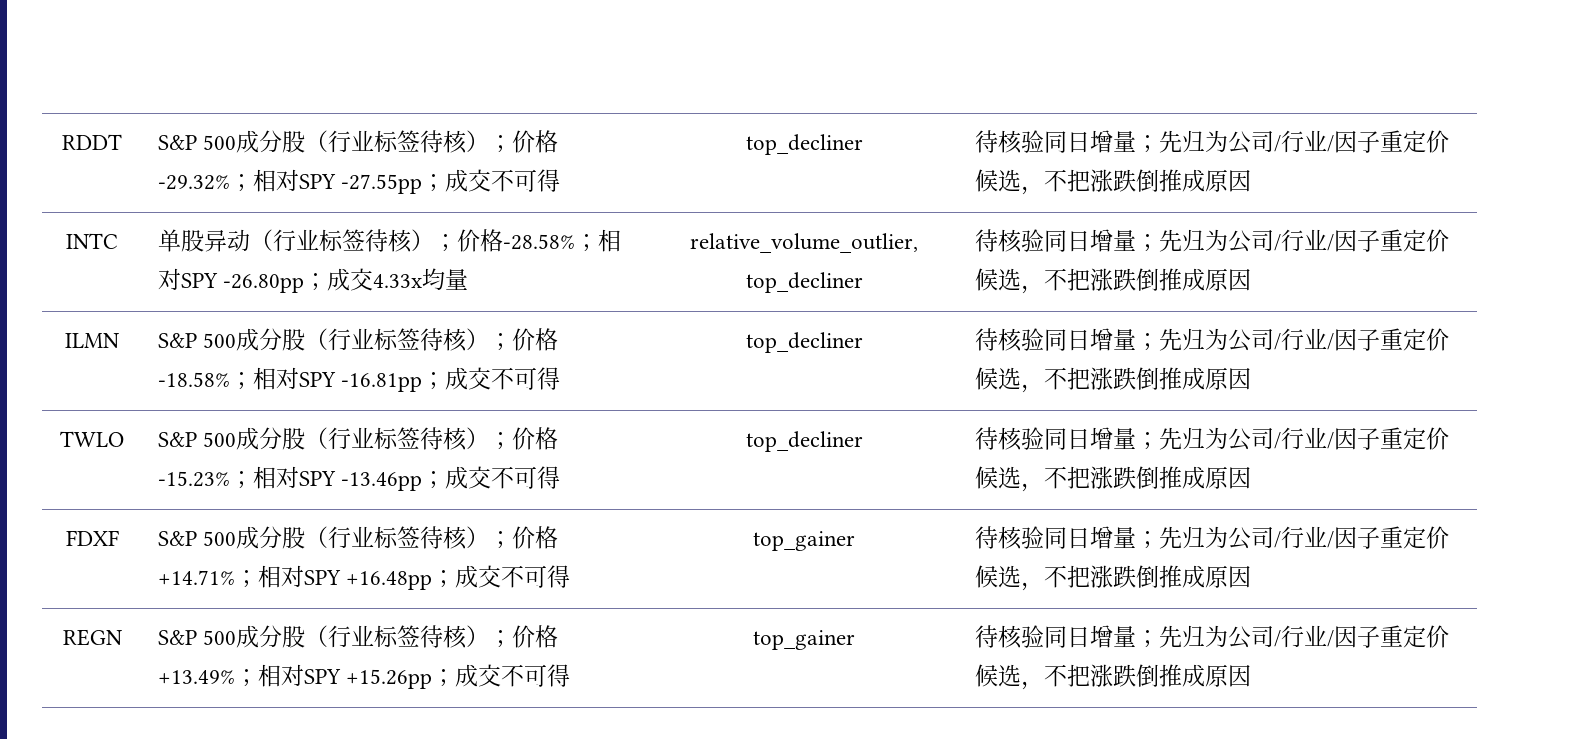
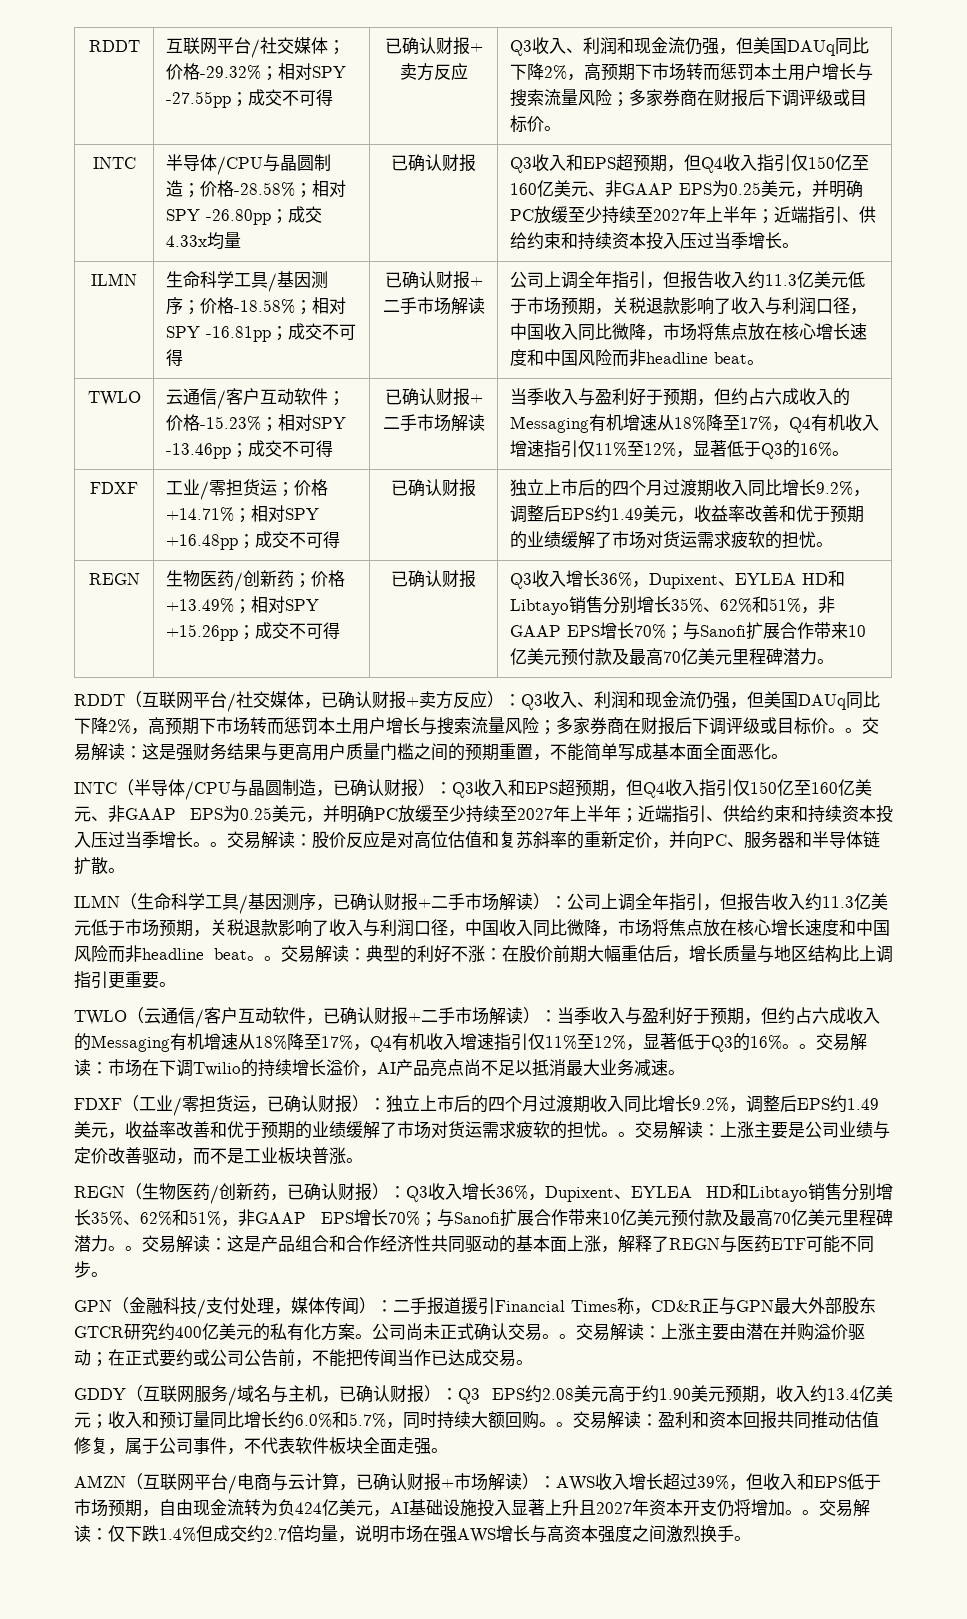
[158,130,490,154] S&P 500成分股（行业标签待核） -> [165,37,328,58] 互联网平台/社交媒体
[745,134,863,155] [975,130,1450,154] [975,169,1252,195] [66,233,118,249] [158,229,435,253] top_decliner | 待核验同日增量；先归为公司/行业/因子重定价候选，不把涨跌倒推成原因 // INTC | 单股异动（行业标签待核） -> [384,37,483,55] [399,63,468,81] [509,37,869,56] [509,63,873,81] [509,89,867,107] [509,115,561,133] [92,157,136,169] [165,154,331,175] [165,180,183,197] 已确认财报+卖方反应 | Q3收入、利润和现金流仍强，但美国DAUq同比下降2%，高预期下市场转而惩罚本土用户增长与搜索流量风险；多家券商在财报后下调评级或目标价。 // INTC | 半导体/CPU与晶圆制造
[689,233,918,253] [745,272,863,293] [975,229,1450,253] [975,268,1252,294] [65,333,120,348] [158,328,490,352] relative_volume_outlier, top_decliner | 待核验同日增量；先归为公司/行业/因子重定价候选，不把涨跌倒推成原因 // ILMN | S&P 500成分股（行业标签待核） -> [391,154,476,172] [509,154,869,173] [509,180,863,198] [509,206,876,224] [509,232,799,250] [91,273,137,286] [165,271,328,292] [165,297,183,315] 已确认财报 | Q3收入和EPS超预期，但Q4收入指引仅150亿至160亿美元、非GAAP EPS为0.25美元，并明确PC放缓至少持续至2027年上半年；近端指引、供给约束和持续资本投入压过当季增长。 // ILMN | 生命科学工具/基因测序
[745,332,863,353] [975,328,1450,352] [975,367,1252,393] [60,431,124,447] [158,427,490,451] top_decliner | 待核验同日增量；先归为公司/行业/因子重定价候选，不把涨跌倒推成原因 // TWLO | S&P 500成分股（行业标签待核） -> [384,271,483,289] [382,297,485,315] [509,271,865,289] [509,297,867,315] [509,323,867,341] [509,349,764,367] [87,391,141,406] [165,388,328,409] 已确认财报+二手市场解读 | 公司上调全年指引，但报告收入约11.3亿美元低于市场预期，关税退款影响了收入与利润口径，中国收入同比微降，市场将焦点放在核心增长速度和中国风险而非headline beat。 // TWLO | 云通信/客户互动软件
[745,431,863,452] [975,427,1450,451] [975,466,1252,492] [65,530,119,546] [158,526,490,550] top_decliner | 待核验同日增量；先归为公司/行业/因子重定价候选，不把涨跌倒推成原因 // FDXF | S&P 500成分股（行业标签待核） -> [384,388,483,406] [382,414,485,432] [509,388,850,406] [509,414,879,433] [509,440,849,459] [90,482,138,494] [165,479,277,500] 已确认财报+二手市场解读 | 当季收入与盈利好于预期，但约占六成收入的Messaging有机增速从18%降至17%，Q4有机收入增速指引仅11%至12%，显著低于Q3的16%。 // FDXF | 工业/零担货运
[752,531,855,551] [975,526,1450,550] [975,565,1252,591] [62,629,123,646] [158,625,490,649] top_gainer | 待核验同日增量；先归为公司/行业/因子重定价候选，不把涨跌倒推成原因 // REGN | S&P 500成分股（行业标签待核） -> [391,479,476,497] [509,479,870,497] [509,505,864,523] [509,531,833,549] [88,573,140,585] [165,570,294,591] 已确认财报 | 独立上市后的四个月过渡期收入同比增长9.2%，调整后EPS约1.49美元，收益率改善和优于预期的业绩缓解了市场对货运需求疲软的担忧。 // REGN | 生物医药/创新药
[752,630,855,650] [975,625,1450,649] [975,664,1252,690] top_gainer | 待核验同日增量；先归为公司/行业/因子重定价候选，不把涨跌倒推成原因 -> [391,570,476,588] [509,570,845,589] [509,596,835,615] [509,622,866,640] [509,648,834,666] [74,691,880,712] [74,717,879,735] [74,743,788,761] [74,779,872,800] [74,805,893,823] [74,831,880,849] [74,857,125,875] [74,893,888,914] [74,919,890,937] [74,945,893,963] [74,971,176,989] [74,1007,880,1028] [74,1033,867,1052] [74,1059,685,1077] [74,1095,879,1116] [74,1121,890,1139] [74,1147,363,1165] [74,1183,893,1204] [74,1209,893,1227] [74,1235,874,1253] [74,1261,108,1278] [74,1297,876,1318] [74,1323,865,1341] [74,1349,533,1367] [74,1385,893,1406] [74,1411,879,1429] [74,1437,448,1455] [74,1473,881,1494] [74,1499,870,1517] [74,1525,751,1543] 已确认财报 | Q3收入增长36%，Dupixent、EYLEA HD和Libtayo销售分别增长35%、62%和51%，非GAAP EPS增长70%；与Sanofi扩展合作带来10亿美元预付款及最高70亿美元里程碑潜力。 // RDDT（互联网平台/社交媒体，已确认财报+卖方反应）：Q3收入、利润和现金流仍强，但美国DAUq同比下降2%，高预期下市场转而惩罚本土用户增长与搜索流量风险；多家券商在财报后下调评级或目标价。。交易解读：这是强财务结果与更高用户质量门槛之间的预期重置，不能简单写成基本面全面恶化。 // INTC（半导体/CPU与晶圆制造，已确认财报）：Q3收入和EPS超预期，但Q4收入指引仅150亿至160亿美元、非GAAP EPS为0.25美元，并明确PC放缓至少持续至2027年上半年；近端指引、供给约束和持续资本投入压过当季增长。。交易解读：股价反应是对高位估值和复苏斜率的重新定价，并向PC、服务器和半导体链扩散。 // ILMN（生命科学工具/基因测序，已确认财报+二手市场解读）：公司上调全年指引，但报告收入约11.3亿美元低于市场预期，关税退款影响了收入与利润口径，中国收入同比微降，市场将焦点放在核心增长速度和中国风险而非headline beat。。交易解读：典型的利好不涨：在股价前期大幅重估后，增长质量与地区结构比上调指引更重要。 // TWLO（云通信/客户互动软件，已确认财报+二手市场解读）：当季收入与盈利好于预期，但约占六成收入的Messaging有机增速从18%降至17%，Q4有机收入增速指引仅11%至12%，显著低于Q3的16%。。交易解读：市场在下调Twilio的持续增长溢价，AI产品亮点尚不足以抵消最大业务减速。 // FDXF（工业/零担货运，已确认财报）：独立上市后的四个月过渡期收入同比增长9.2%，调整后EPS约1.49美元，收益率改善和优于预期的业绩缓解了市场对货运需求疲软的担忧。。交易解读：上涨主要是公司业绩与定价改善驱动，而不是工业板块普涨。 // REGN（生物医药/创新药，已确认财报）：Q3收入增长36%，Dupixent、EYLEA HD和Libtayo销售分别增长35%、62%和51%，非GAAP EPS增长70%；与Sanofi扩展合作带来10亿美元预付款及最高70亿美元里程碑潜力。。交易解读：这是产品组合和合作经济性共同驱动的基本面上涨，解释了REGN与医药ETF可能不同步。 // GPN（金融科技/支付处理，媒体传闻）：二手报道援引Financial Times称，CD&R正与GPN最大外部股东GTCR研究约400亿美元的私有化方案。公司尚未正式确认交易。。交易解读：上涨主要由潜在并购溢价驱动；在正式要约或公司公告前，不能把传闻当作已达成交易。 // GDDY（互联网服务/域名与主机，已确认财报）：Q3 EPS约2.08美元高于约1.90美元预期，收入约13.4亿美元；收入和预订量同比增长约6.0%和5.7%，同时持续大额回购。。交易解读：盈利和资本回报共同推动估值修复，属于公司事件，不代表软件板块全面走强。 // AMZN（互联网平台/电商与云计算，已确认财报+市场解读）：AWS收入增长超过39%，但收入和EPS低于市场预期，自由现金流转为负424亿美元，AI基础设施投入显著上升且2027年资本开支仍将增加。。交易解读：仅下跌1.4%但成交约2.7倍均量，说明市场在强AWS增长与高资本强度之间激烈换手。

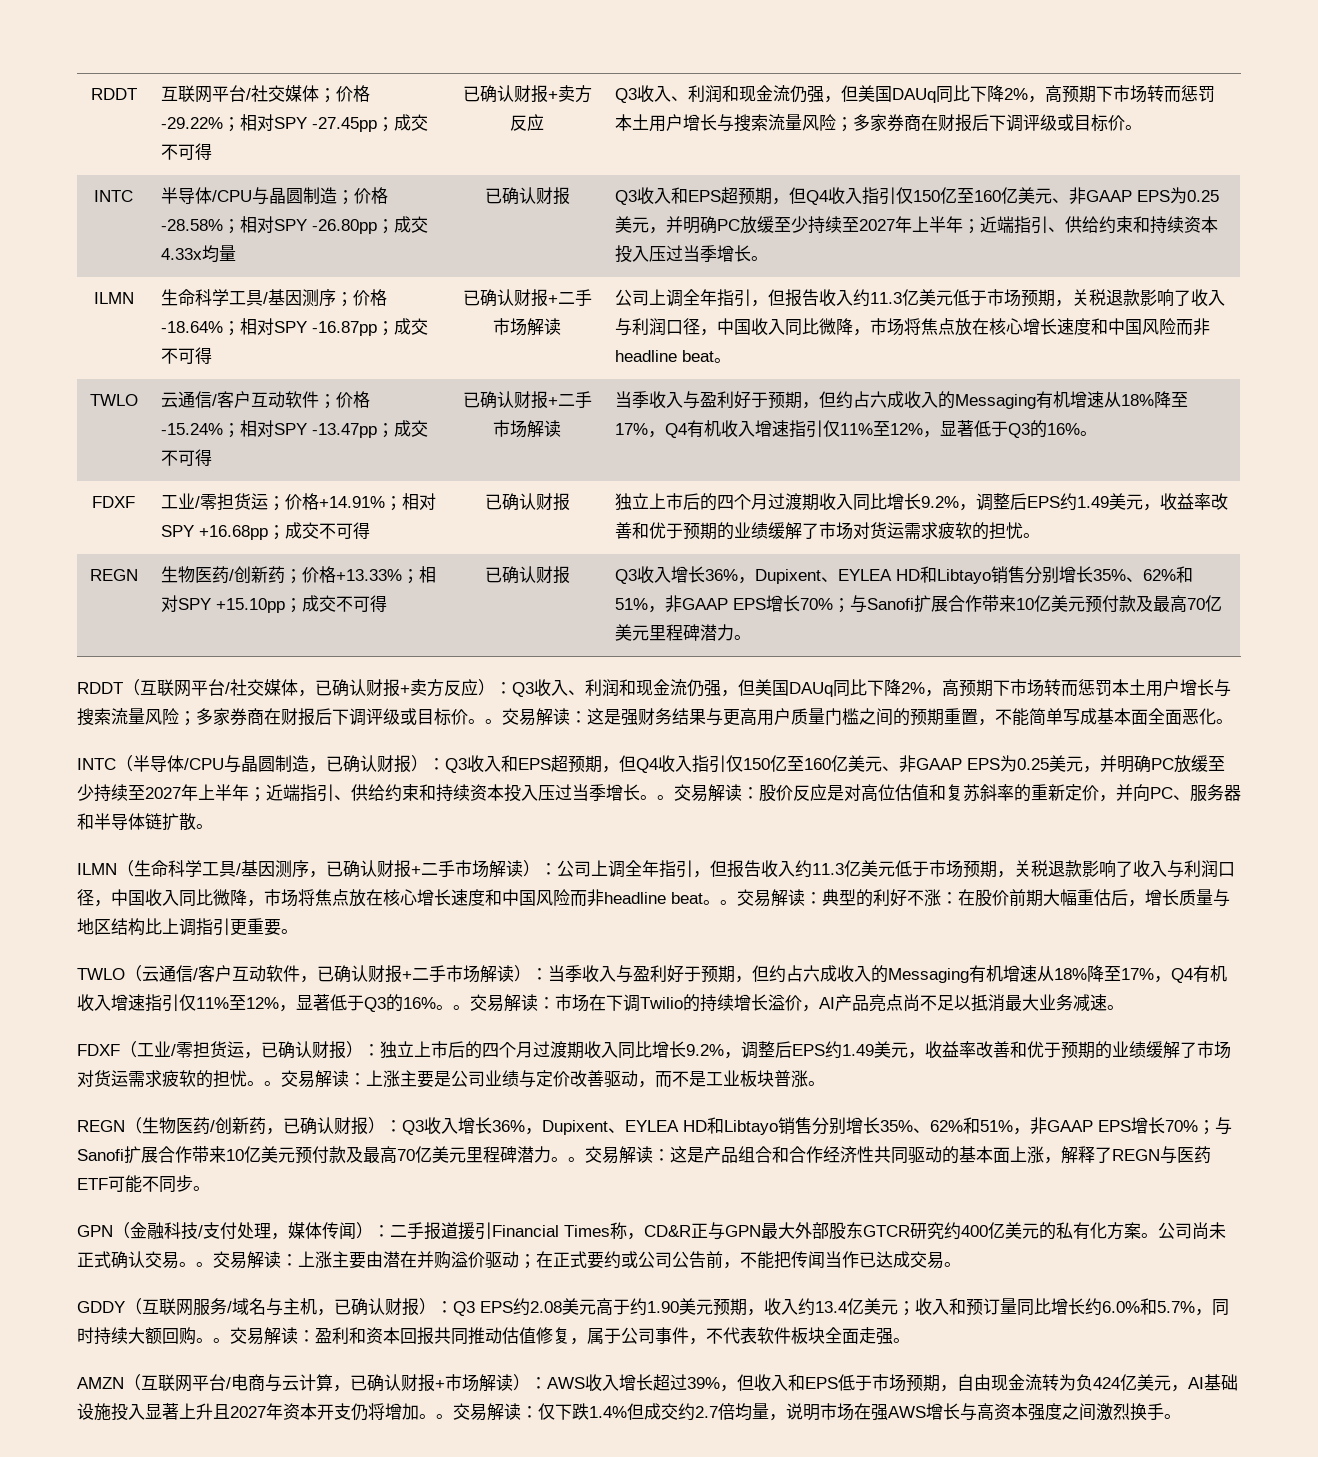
[199,63,346,81] [165,91,231,108] -29.32%；相对SPY -27.55pp -> [160,114,377,132] -29.22%；相对SPY -27.45pp
[233,297,346,315] [165,326,271,342] -18.58%；相对SPY -16.81pp -> [160,318,377,336] -18.64%；相对SPY -16.87pp
[199,414,346,432] [165,443,231,459] -15.23%；相对SPY -13.46pp -> [160,420,377,438] -15.24%；相对SPY -13.47pp
[165,505,319,523] [165,534,238,550] +14.71%；相对SPY +16.48pp -> [318,493,436,511] [160,525,268,540] +14.91%；相对SPY +16.68pp
[165,596,319,614] [165,624,238,641] +13.49%；相对SPY +15.26pp -> [335,566,436,584] [160,595,285,613] +13.33%；相对SPY +15.10pp

